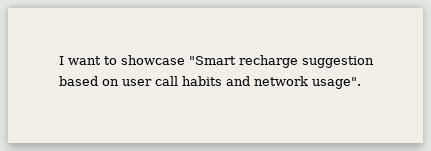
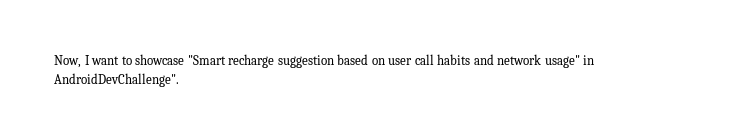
(59, 60) none -> [54,55,81,68] Now,
[312,77,361,89] usage". -> [544,55,595,68] [54,73,179,87] usage" in AndroidDevChallenge".

